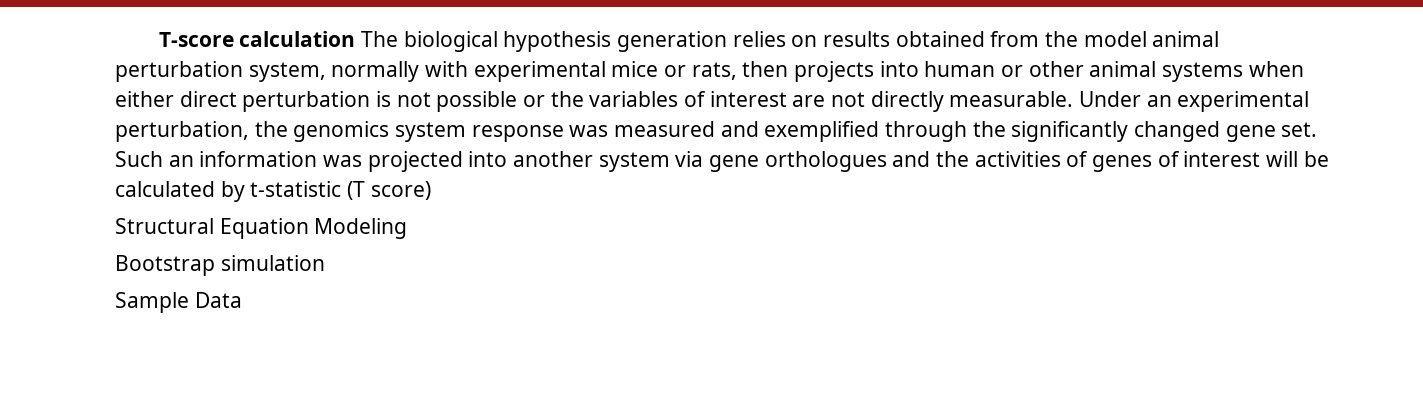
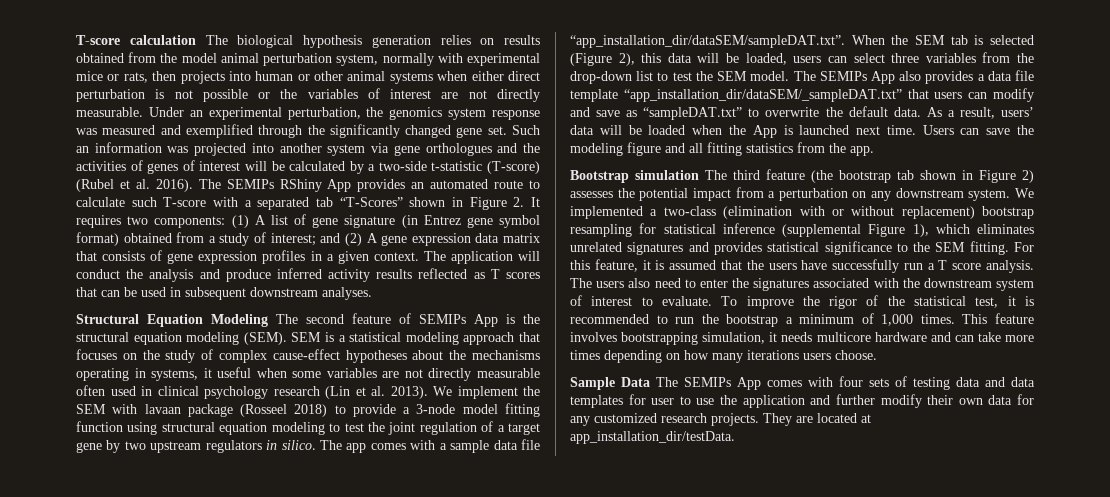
[250,181,431,200] [115,218,408,239] [115,255,325,276] [115,292,242,313] t-statistic (T score) // Structural Equation Modeling // Bootstrap simulation // Sample Data -> [368,161,540,174] [76,179,540,192] [76,197,540,210] [76,214,540,228] [76,232,541,246] [76,250,540,264] [76,268,540,282] [76,287,372,300] [76,313,540,327] [76,332,541,345] [76,349,540,363] [76,367,540,381] [76,385,540,399] [76,403,540,417] [76,421,540,435] [76,439,541,453] [570,35,1034,48] [570,52,1034,66] [570,70,1034,84] [570,88,1034,102] [570,106,1034,120] [570,125,1034,138] [570,142,874,156] [570,169,1034,183] [570,187,1034,201] [570,206,1034,219] [570,223,1034,237] [570,241,1034,255] [570,259,1034,273] [570,278,1034,291] [570,295,1034,309] [570,313,1034,327] [570,332,1034,345] [570,350,877,363] [570,376,1035,390] [570,394,1034,408] [570,413,871,426] [570,431,735,444] a two-side t-statistic (T-score) (Rubel et al. 2016). The SEMIPs RShiny App provides an automated route to calculate such T-score with a separated tab “T-Scores” shown in Figure 2. It requires two components: (1) A list of gene signature (in Entrez gene symbol format) obtained from a study of interest; and (2) A gene expression data matrix that consists of gene expression profiles in a given context. The application will conduct the analysis and produce inferred activity results reflected as T scores that can be used in subsequent downstream analyses. // Structural Equation Modeling The second feature of SEMIPs App is the structural equation modeling (SEM). SEM is a statistical modeling approach that focuses on the study of complex cause-effect hypotheses about the mechanisms operating in systems, it useful when some variables are not directly measurable often used in clinical psychology research (Lin et al. 2013). We implement the SEM with lavaan package (Rosseel 2018) to provide a 3-node model fitting function using structural equation modeling to test the joint regulation of a target gene by two upstream regulators in silico. The app comes with a sample data file “app_installation_dir/dataSEM/sampleDAT.txt”. When the SEM tab is selected (Figure 2), this data will be loaded, users can select three variables from the drop-down list to test the SEM model. The SEMIPs App also provides a data file template “app_installation_dir/dataSEM/_sampleDAT.txt” that users can modify and save as “sampleDAT.txt” to overwrite the default data. As a result, users’ data will be loaded when the App is launched next time. Users can save the modeling figure and all fitting statistics from the app. // Bootstrap simulation The third feature (the bootstrap tab shown in Figure 2) assesses the potential impact from a perturbation on any downstream system. We implemented a two-class (elimination with or without replacement) bootstrap resampling for statistical inference (supplemental Figure 1), which eliminates unrelated signatures and provides statistical significance to the SEM fitting. For this feature, it is assumed that the users have successfully run a T score analysis. The users also need to enter the signatures associated with the downstream system of interest to evaluate. To improve the rigor of the statistical test, it is recommended to run the bootstrap a minimum of 1,000 times. This feature involves bootstrapping simulation, it needs multicore hardware and can take more times depending on how many iterations users choose. // Sample Data The SEMIPs App comes with four sets of testing data and data templates for user to use the application and further modify their own data for any customized research projects. They are located at app_installation_dir/testData.

